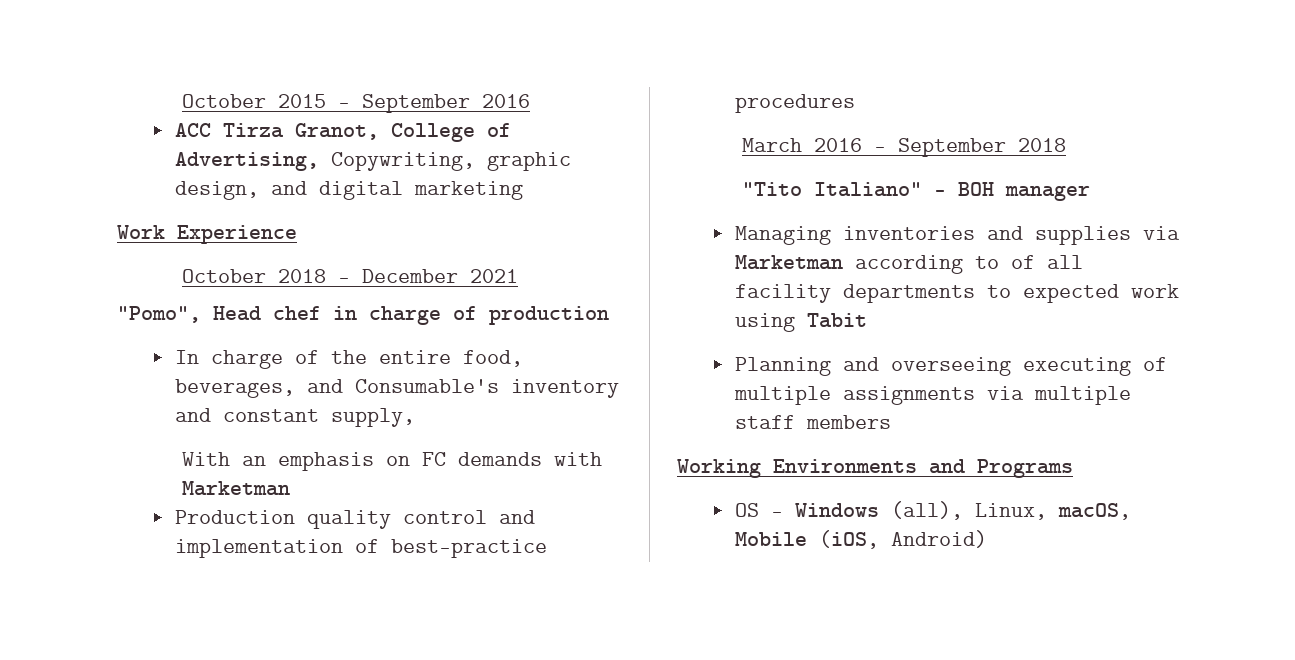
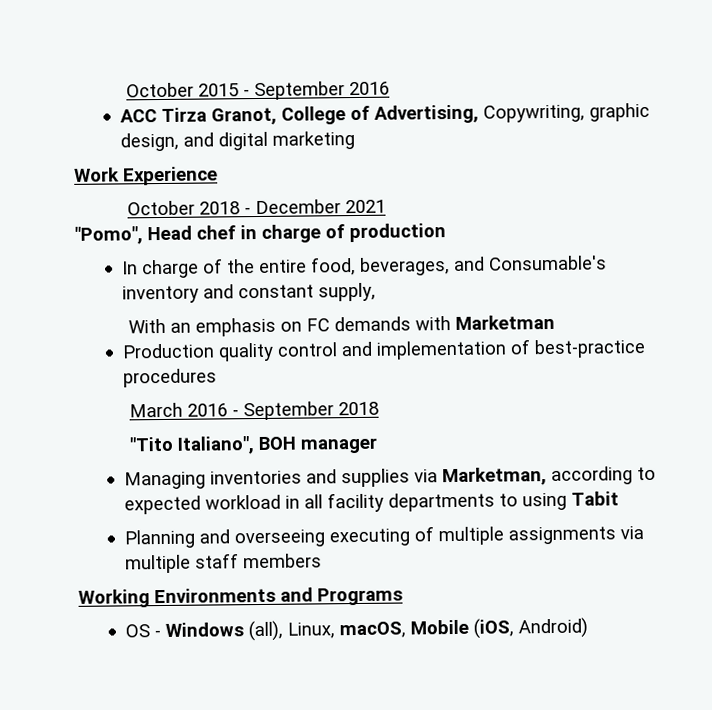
[814,182,947,197] Italiano" – -> [177,436,256,455] Italiano",
[734,255,843,270] Marketman -> [441,467,547,487] Marketman,
[1010,255,1035,269] of -> [123,494,300,515] expected workload in
[1022,284,1179,303] expected work -> (518, 500) none

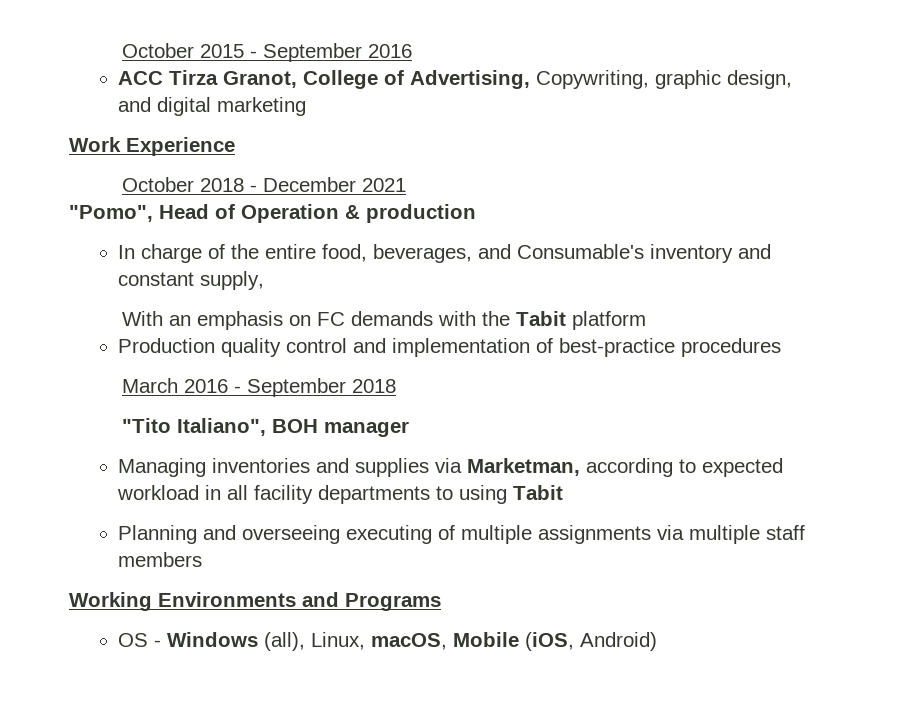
[196,224,345,243] chef in charge of -> [215,204,360,223] of Operation &
[455,314,556,330] Marketman -> [482,311,647,330] the Tabit platform

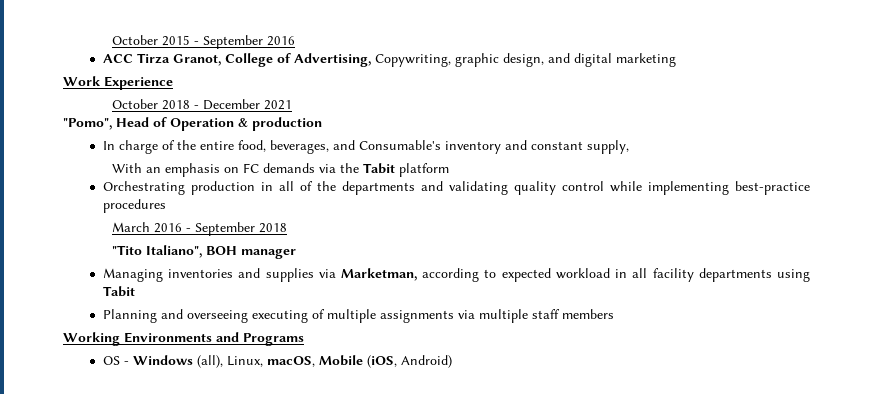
[438,311,477,326] with -> [319,164,337,173] via
[118,338,554,357] Production quality control and implementation of -> [102,181,729,195] Orchestrating production in all of the departments and validating quality control while implementing
[436,486,454,500] to -> (772, 275) none

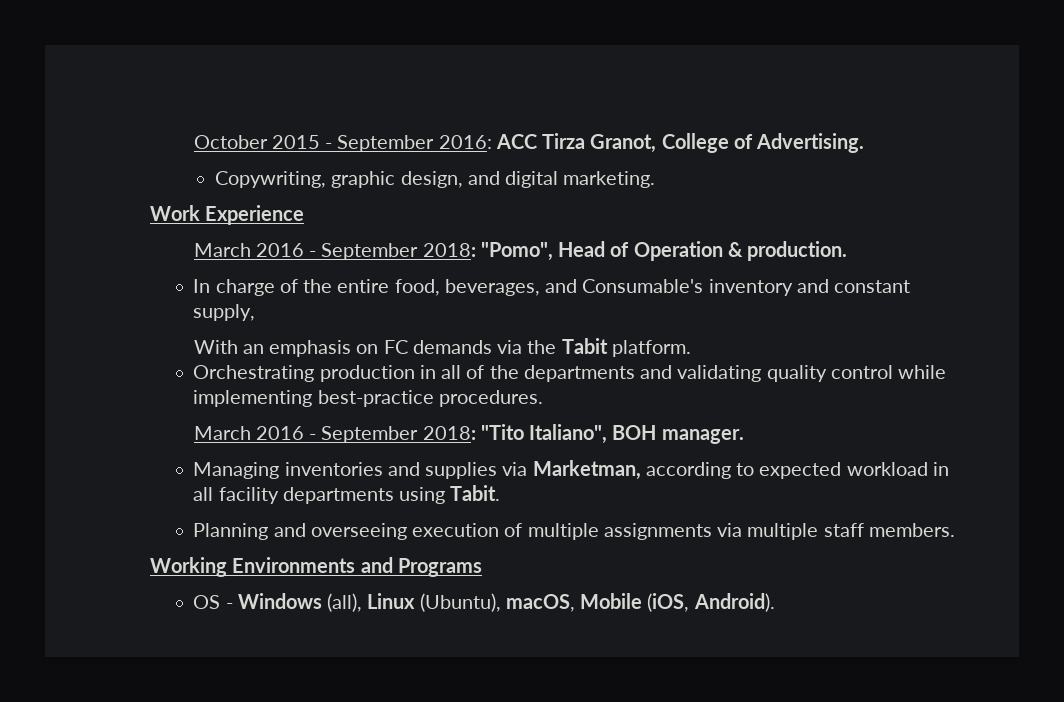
[267,36,296,46] 2016 // -> [438,135,492,149] 2016:
[293,53,371,67] Advertising, -> [756,133,865,153] Advertising. //
[615,53,676,67] marketing -> [563,171,656,188] marketing.
[112,99,293,110] October 2018 - December 2021 // -> [193,243,476,260] March 2016 - September 2018:
[252,117,322,131] production -> [747,241,848,261] production.
[399,163,450,177] platform -> [611,340,691,357] platform.
[102,199,166,213] [112,222,288,236] procedures // March 2016 - September 2018 // -> [438,390,543,407] [193,426,476,443] procedures. // March 2016 - September 2018:
[241,249,297,259] manager -> [661,429,744,444] manager.
[102,286,135,297] Tabit -> [450,485,501,501] Tabit.
[251,310,308,323] executing -> [412,523,500,537] execution
[561,309,614,319] members -> [868,523,955,537] members.
[226,356,263,367] Linux, -> [367,593,501,612] Linux (Ubuntu),
[400,355,452,368] Android) -> [693,593,775,612] Android).

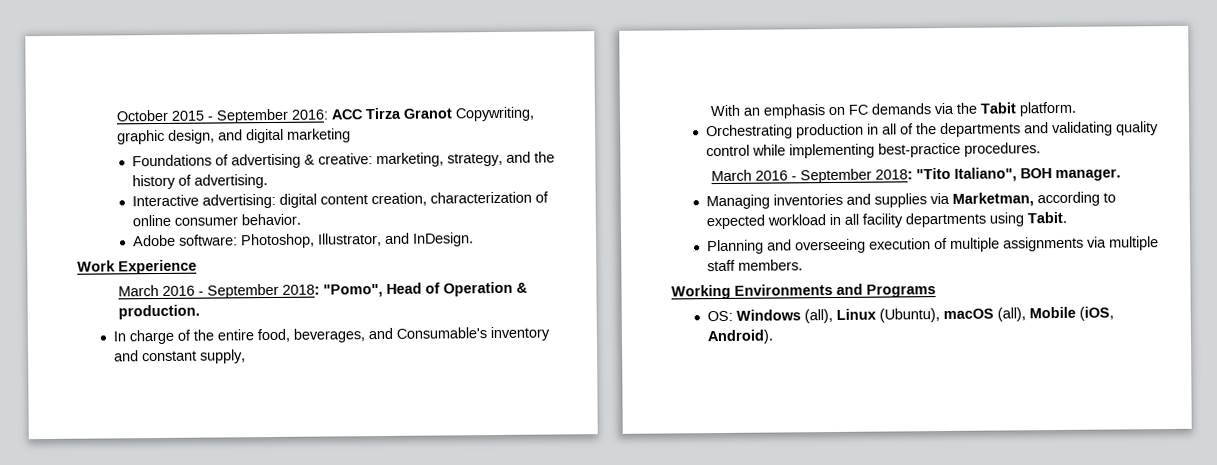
[590,133,865,153] Granot, College of Advertising. // -> [402,108,452,119] Granot
[563,171,656,188] marketing. -> [286,128,351,143] [132,151,556,169] [132,174,269,190] [132,191,550,209] [132,213,302,227] [133,232,475,249] marketing // Foundations of advertising & creative: marketing, strategy, and the history of advertising. // Interactive advertising: digital content creation, characterization of online consumer behavior. // Adobe software: Photoshop, Illustrator, and InDesign.
[193,595,233,609] OS - -> [707,310,734,322] OS:
[505,594,575,612] macOS, -> [943,307,1027,322] macOS (all),

